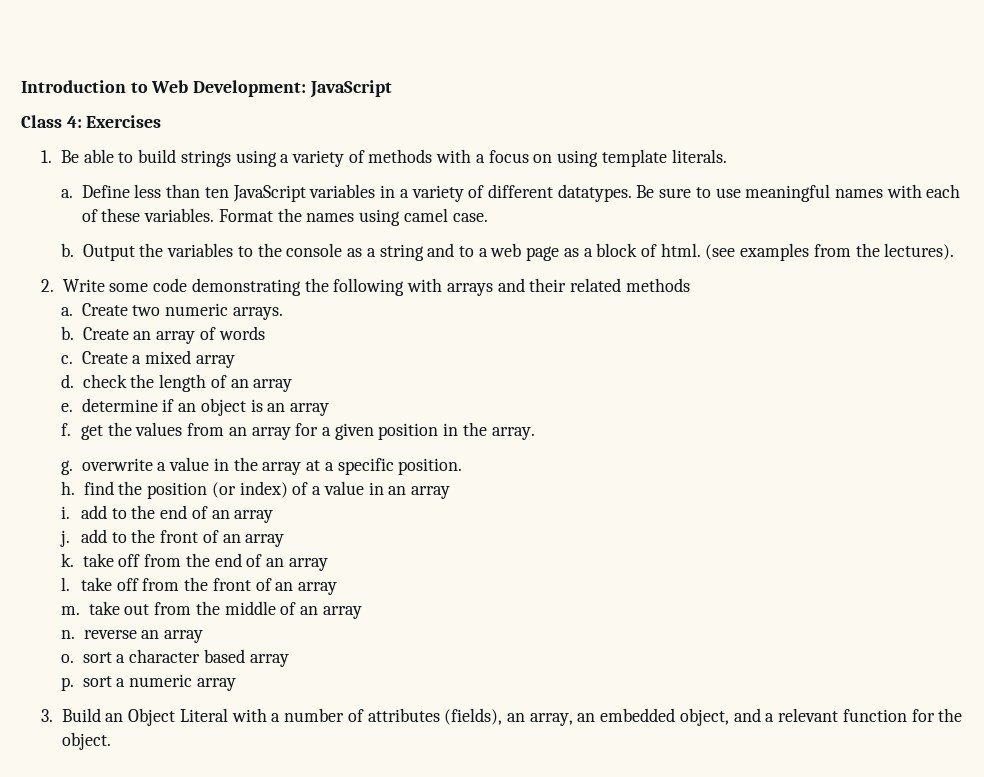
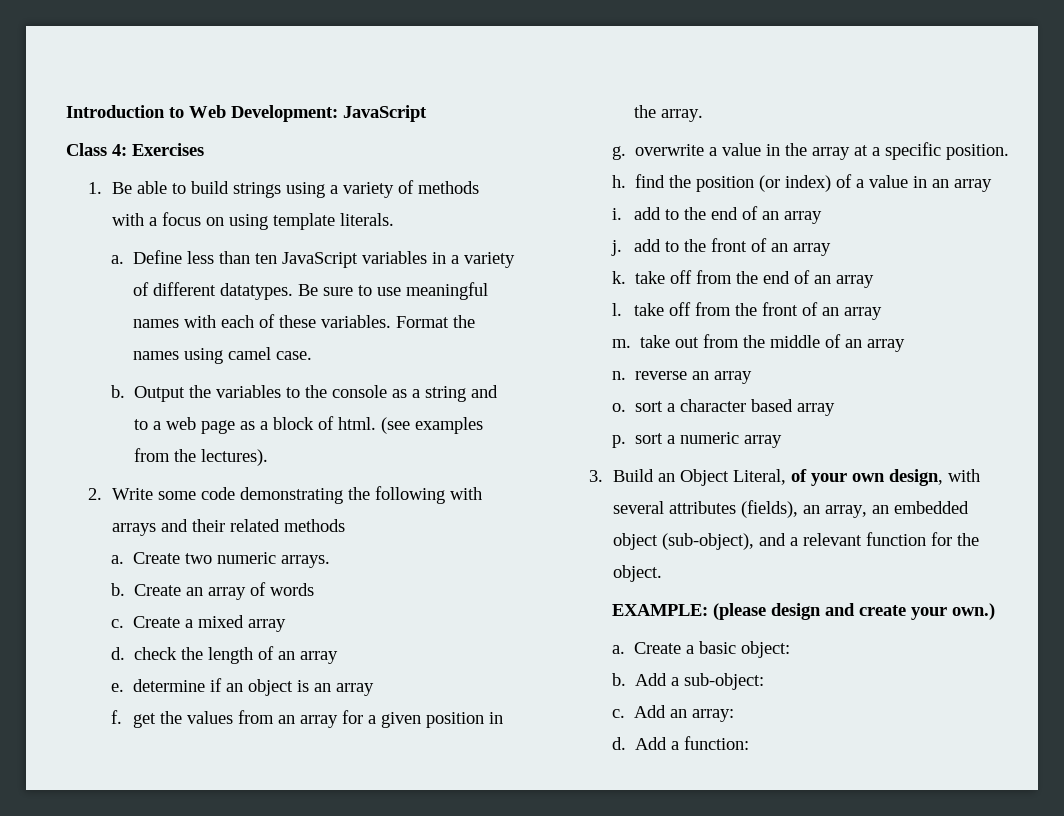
[179,708,364,722] Literal with a number of -> [732,469,980,486] [612,501,664,514] Literal, of your own design, with several
[679,708,729,726] object, -> [612,533,754,550] object (sub-object),
(111, 741) none -> [611,603,995,620] [611,641,790,658] [611,673,764,690] [611,705,734,722] [611,736,749,750] // EXAMPLE: (please design and create your own.) // a. Create a basic object: // b. Add a sub-object: // c. Add an array: // d. Add a function:

